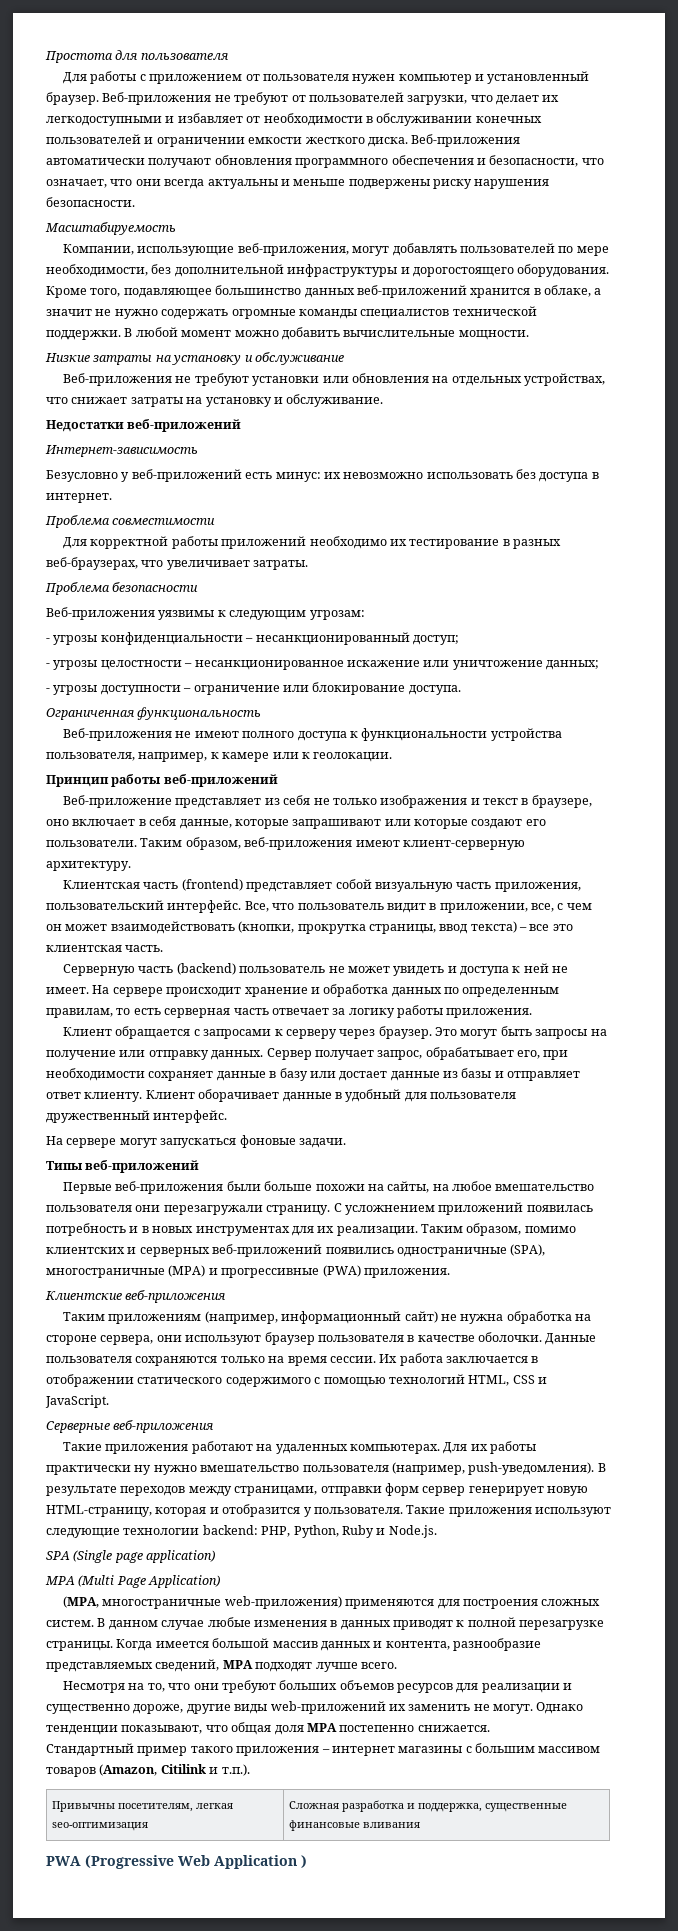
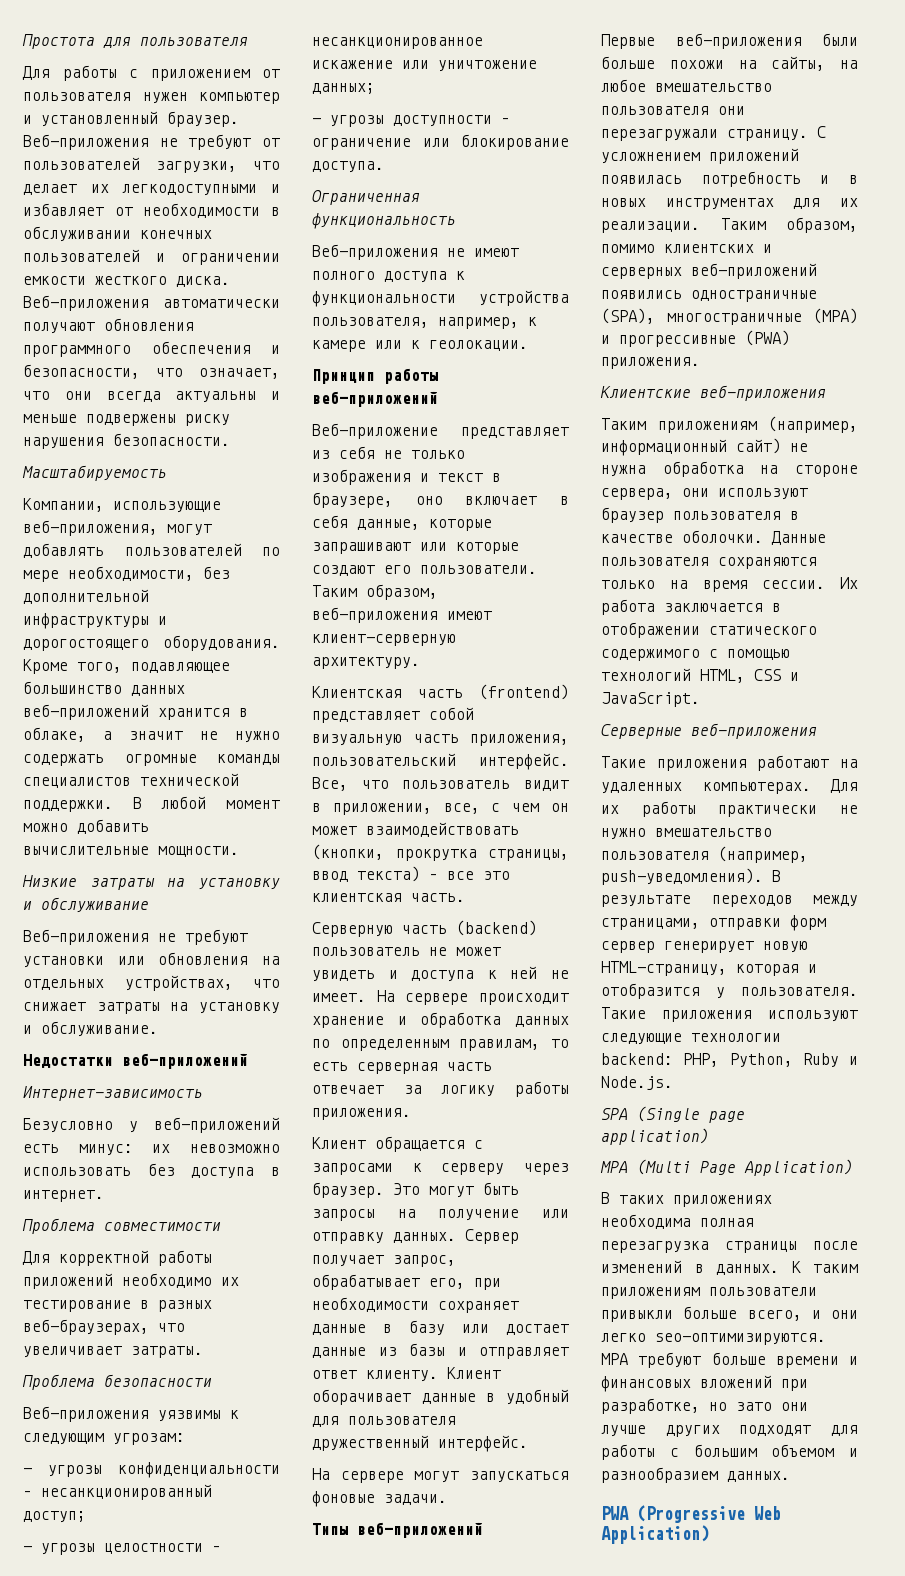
[134,1465,152,1475] ну -> [840,805,858,814] не
[63,1596,601,1609] [46,1617,605,1630] [46,1638,541,1651] [46,1659,397,1672] [63,1680,573,1693] [46,1701,584,1714] [46,1722,490,1735] [46,1743,601,1756] [46,1764,250,1777] [52,1801,234,1812] [52,1822,149,1831] [289,1800,568,1812] [289,1820,421,1831] (MPA, многостраничные web-приложения) применяются для построения сложных систем. В данном случае любые изменения в данных приводят к полной перезагрузке страницы. Когда имеется большой массив данных и контента, разнообразие представляемых сведений, MPA подходят лучше всего. // Несмотря на то, что они требуют больших объемов ресурсов для реализации и существенно дороже, другие виды web-приложений их заменить не могут. Однако тенденции показывают, что общая доля MPA постепенно снижается. // Стандартный пример такого приложения – интернет магазины с большим массивом товаров (Amazon, Citilink и т.п.). // Привычны посетителям, легкая seo-оптимизация | Сложная разработка и поддержка, существенные финансовые вливания -> [601,1192,772,1207] [601,1214,754,1229] [601,1241,858,1253] [601,1260,858,1275] [601,1287,817,1299] [601,1306,858,1322] [601,1333,826,1345] [601,1352,858,1368] [601,1375,808,1392] [601,1398,808,1414] [601,1425,858,1437] [601,1444,858,1460] [601,1467,790,1483] В таких приложениях необходима полная перезагрузка страницы после изменений в данных. К таким приложениям пользователи привыкли больше всего, и они легко seo-оптимизируются. MPA требуют больше времени и финансовых вложений при разработке, но зато они лучше других подходят для работы с большим объемом и разнообразием данных.
[214,1855,307,1869] Application ) -> [601,1525,709,1544] Application)

